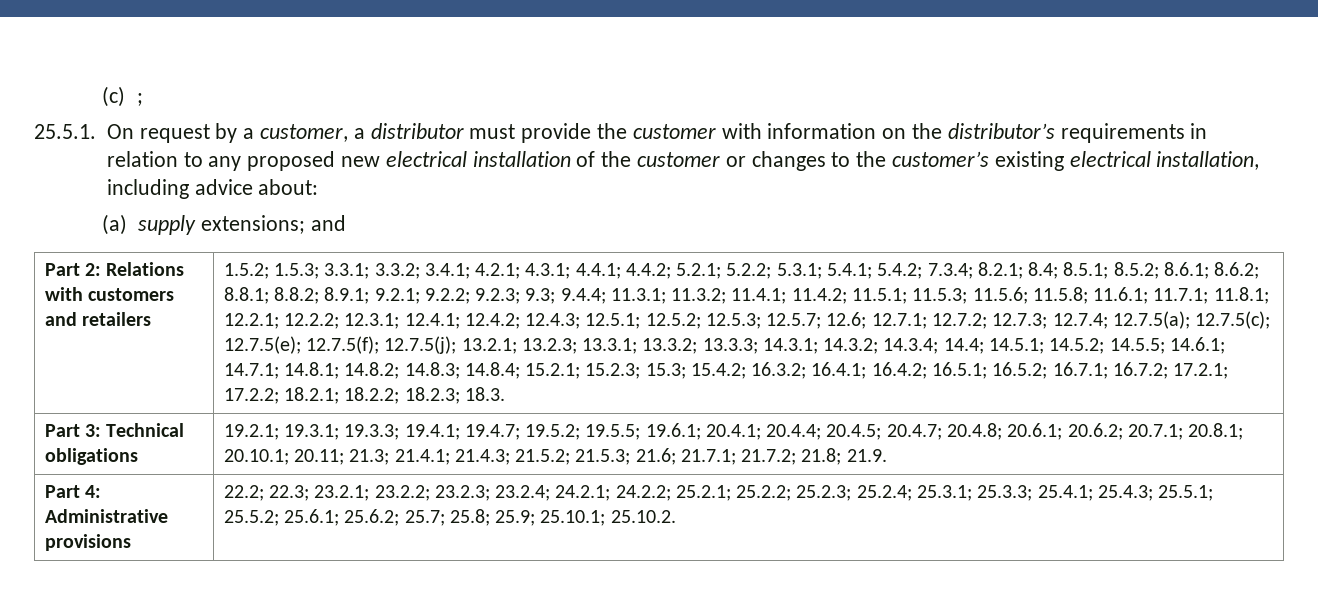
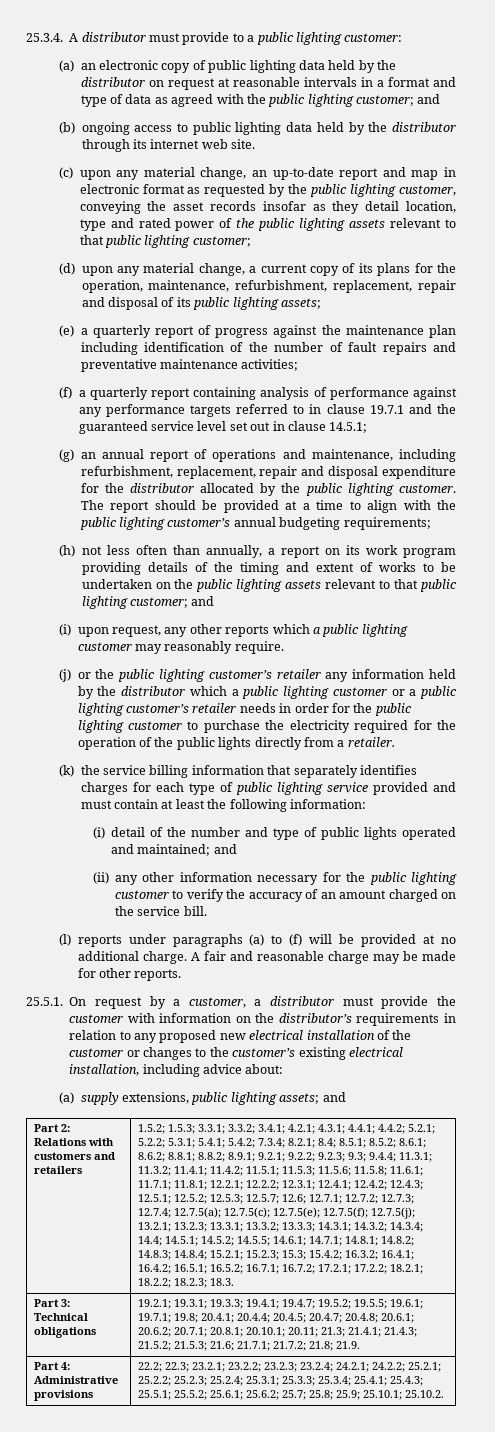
[102,86,143,107] (c) ; -> [26,32,403,45] [59,60,396,73] [80,77,456,90] [80,94,441,107] [59,122,457,135] [81,139,256,152] [59,167,456,180] [79,184,456,197] [79,201,456,214] [79,218,456,231] [79,235,251,248] [59,263,456,276] [81,280,456,293] [81,297,321,310] [59,325,456,338] [80,342,456,355] [80,359,299,372] [59,387,458,400] [78,404,457,417] [78,421,368,434] [59,449,457,462] [80,466,456,479] [80,483,456,496] [80,500,456,513] [79,517,431,530] [59,545,457,558] [81,562,457,575] [81,579,458,592] [81,596,215,609] [59,624,408,637] [77,641,284,654] [59,669,456,682] [77,686,458,699] [77,703,412,716] [77,720,456,733] [77,737,395,750] [59,765,417,778] [80,782,456,795] [80,799,366,812] [92,827,457,840] [110,844,237,856] [92,872,457,885] [114,889,457,902] [114,906,207,916] [59,934,456,947] [77,951,456,964] [77,968,182,981] 25.3.4. A distributor must provide to a public lighting customer: // (a) an electronic copy of public lighting data held by the distributor on request at reasonable intervals in a format and type of data as agreed with the public lighting customer; and // (b) ongoing access to public lighting data held by the distributor through its internet web site. // (c) upon any material change, an up-to-date report and map in electronic format as requested by the public lighting customer, conveying the asset records insofar as they detail location, type and rated power of the public lighting assets relevant to that public lighting customer; // (d) upon any material change, a current copy of its plans for the operation, maintenance, refurbishment, replacement, repair and disposal of its public lighting assets; // (e) a quarterly report of progress against the maintenance plan including identification of the number of fault repairs and preventative maintenance activities; // (f) a quarterly report containing analysis of performance against any performance targets referred to in clause 19.7.1 and the guaranteed service level set out in clause 14.5.1; // (g) an annual report of operations and maintenance, including refurbishment, replacement, repair and disposal expenditure for the distributor allocated by the public lighting customer. The report should be provided at a time to align with the public lighting customer’s annual budgeting requirements; // (h) not less often than annually, a report on its work program providing details of the timing and extent of works to be undertaken on the public lighting assets relevant to that public lighting customer; and // (i) upon request, any other reports which a public lighting customer may reasonably require. // (j) or the public lighting customer’s retailer any information held by the distributor which a public lighting customer or a public lighting customer’s retailer needs in order for the public lighting customer to purchase the electricity required for the operation of the public lights directly from a retailer. // (k) the service billing information that separately identifies charges for each type of public lighting service provided and must contain at least the following information: // (i) detail of the number and type of public lights operated and maintained; and // (ii) any other information necessary for the public lighting customer to verify the accuracy of an amount charged on the service bill. // (l) reports under paragraphs (a) to (f) will be provided at no additional charge. A fair and reasonable charge may be made for other reports.
[200,215,305,234] extensions; -> [121,1092,320,1105] extensions, public lighting assets;
(701, 431) none -> [137,1313,198,1323] 19.7.1; 19.8;
(1033, 493) none -> [317,1376,351,1386] 25.3.4;

